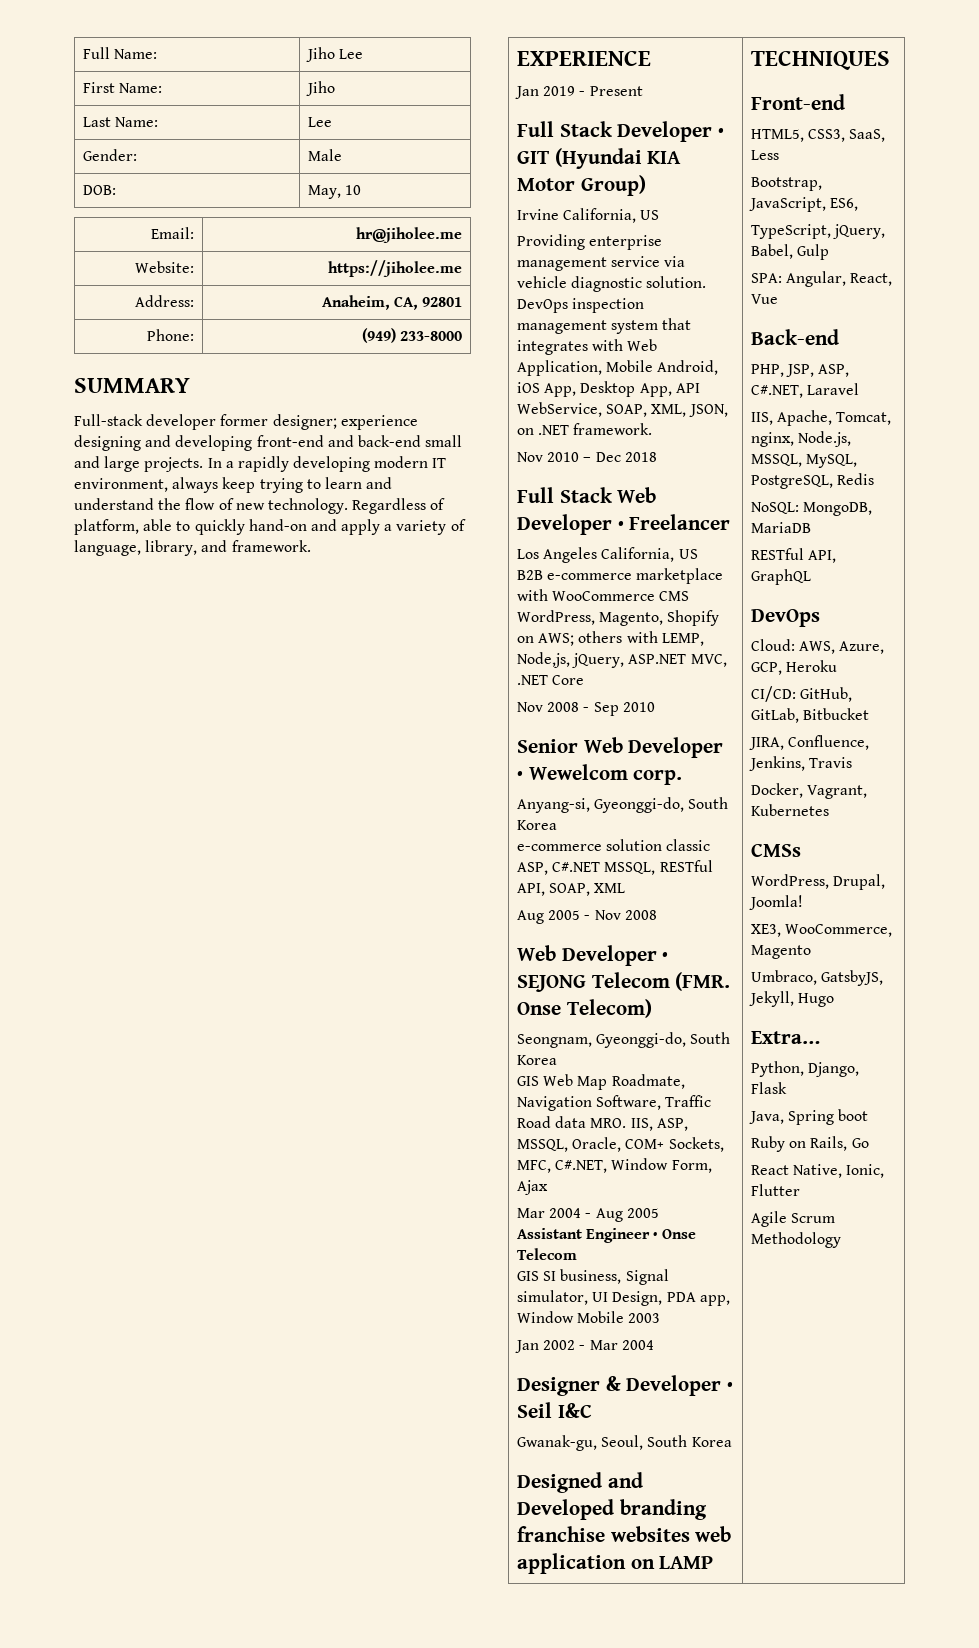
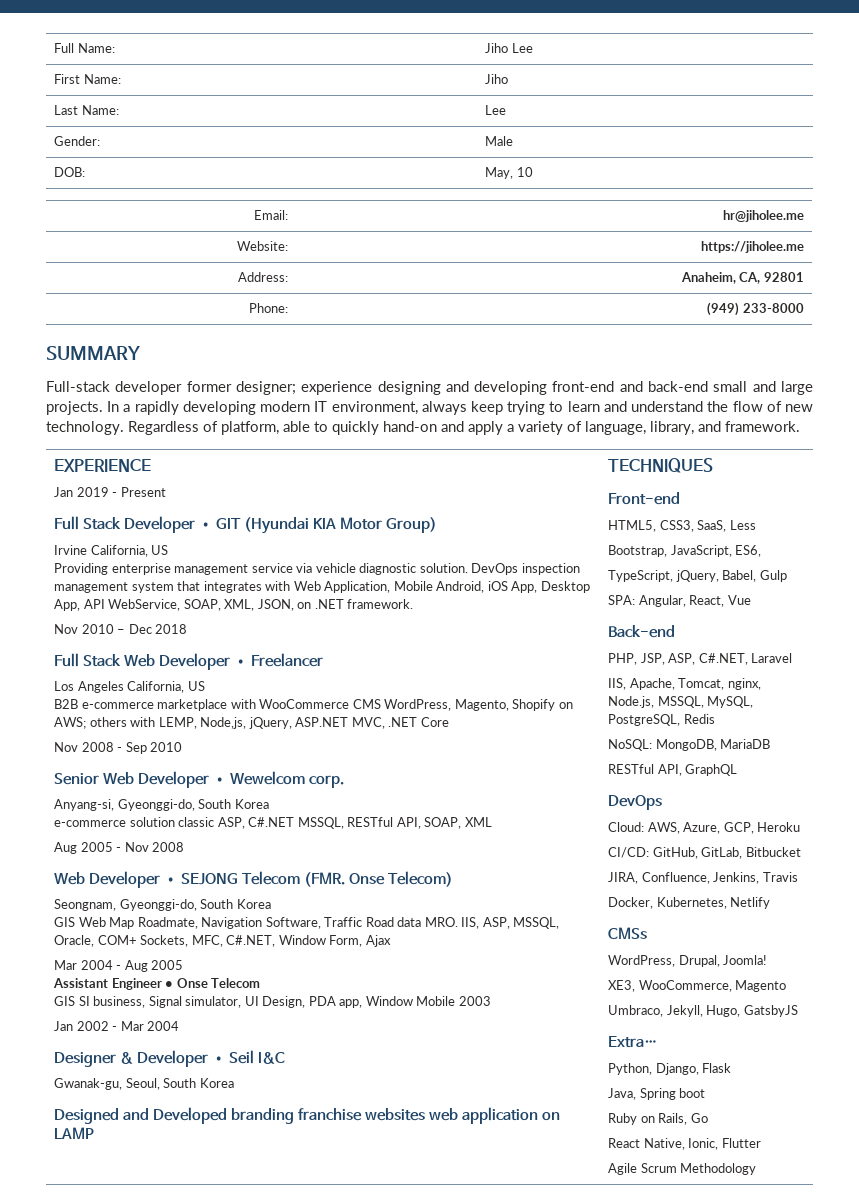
[807,785,868,799] [750,804,829,816] Vagrant, Kubernetes -> [656,897,771,909] Kubernetes, Netlify
[821,970,884,986] [748,991,835,1007] GatsbyJS, Jekyll, Hugo -> [666,1005,798,1017] Jekyll, Hugo, GatsbyJS

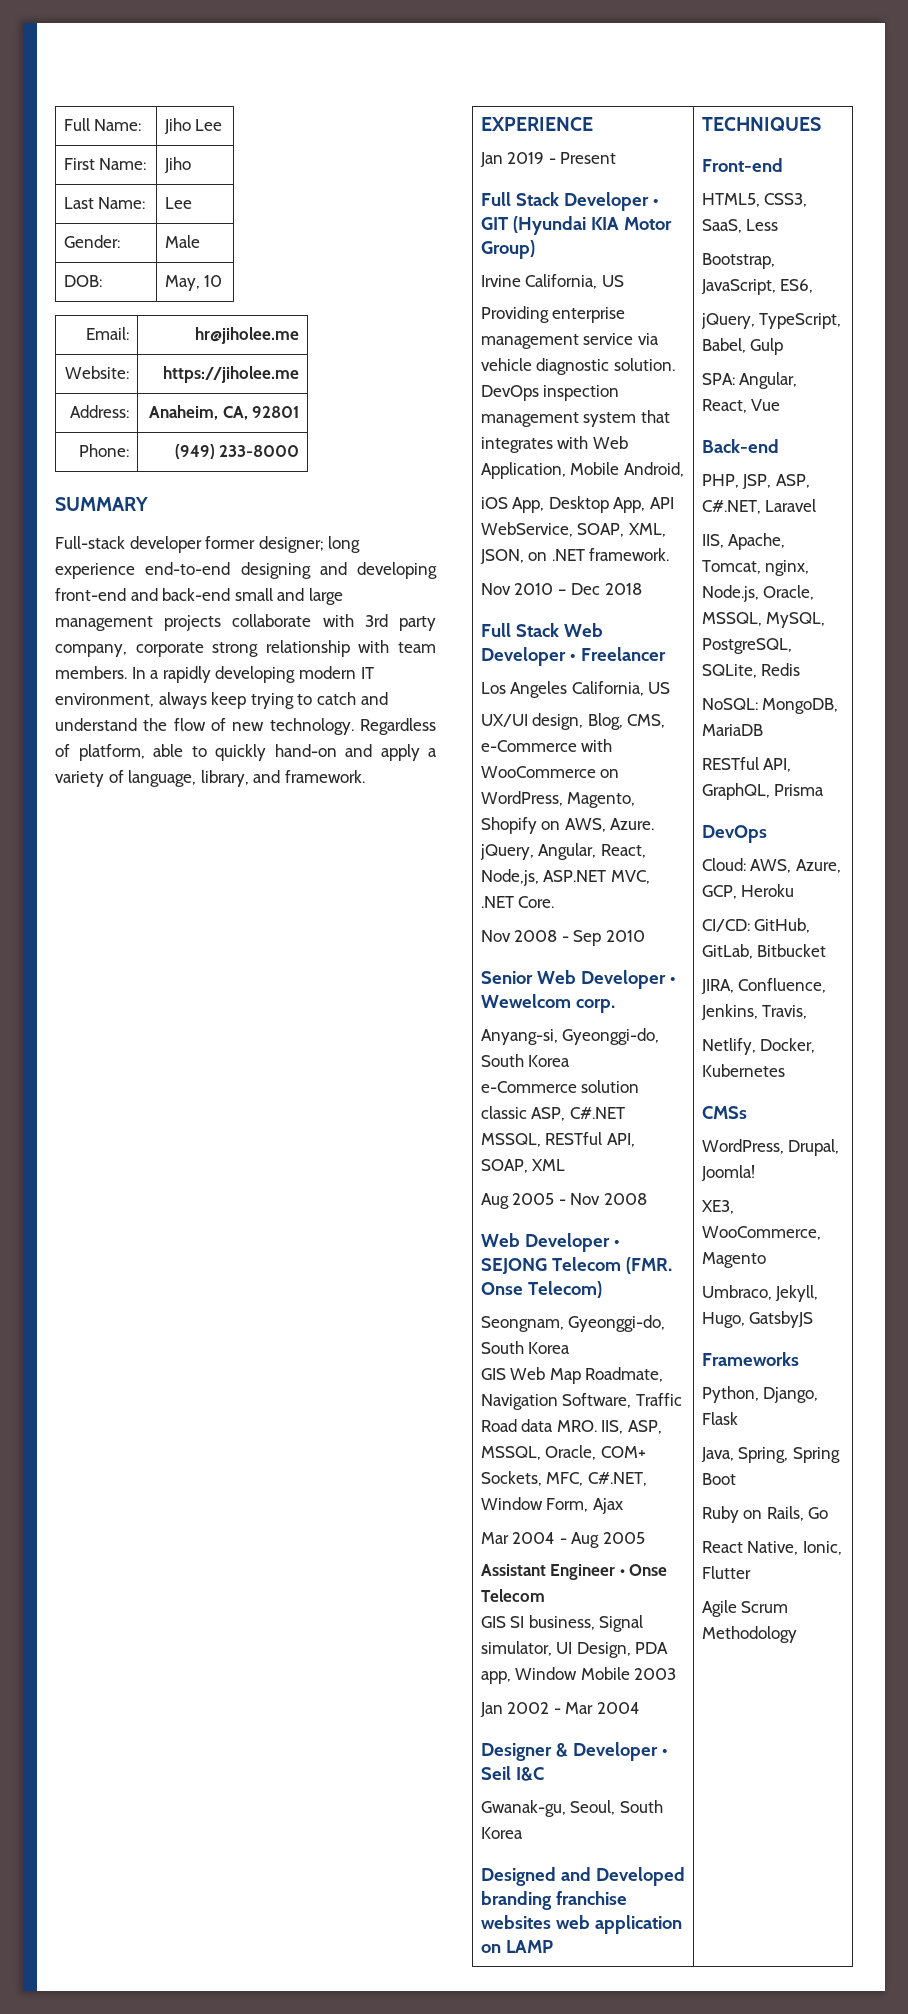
[301,381,373,395] experience -> [328,536,361,553] [55,562,231,579] long experience end-to-end
[46,401,103,415] projects. -> [55,614,436,631] [55,640,436,657] [55,666,127,679] management projects collaborate with 3rd party company, corporate strong relationship with team members.
[567,401,600,412] learn -> [316,692,356,705] catch
(485, 587) none -> (684, 469) //
[54,699,228,711] B2B e-commerce marketplace -> [480,713,666,730] [480,740,577,752] UX/UI design, Blog, CMS, e-Commerce
[352,699,381,709] CMS -> [600,769,620,778] on
[54,717,292,729] AWS; others with LEMP, Node,js, jQuery, -> [564,818,655,832] [479,843,646,860] [480,869,539,886] AWS, Azure. jQuery, Angular, React, Node,js,
[420,717,449,727] Core -> [518,896,555,908] Core.
[54,820,127,827] e-commerce -> [480,1081,577,1093] e-Commerce
[608,570,719,582] TypeScript, jQuery, -> [700,313,842,329] jQuery, TypeScript,
(655, 702) none -> [763,585,815,600] Oracle,
(681, 720) none -> [701,664,757,678] SQLite,
[685,764,738,776] GraphQL -> [701,783,825,800] GraphQL, Prisma
[762,872,798,882] [608,897,771,909] Travis // Docker, Kubernetes, Netlify -> [762,1005,808,1019] [701,1038,816,1055] [701,1064,785,1077] Travis, // Netlify, Docker, Kubernetes
[608,1036,658,1048] Extra… -> [701,1352,799,1366] Frameworks
[639,1088,706,1100] Spring boot -> [738,1447,840,1463] [701,1473,736,1485] Spring, Spring Boot

